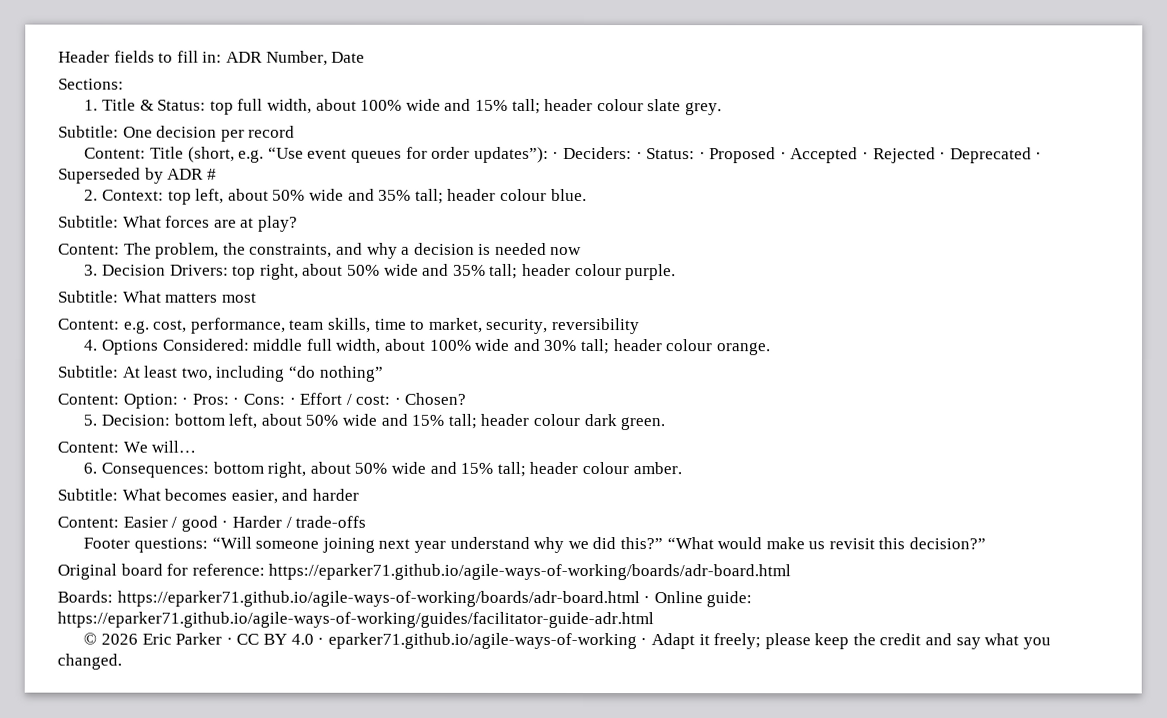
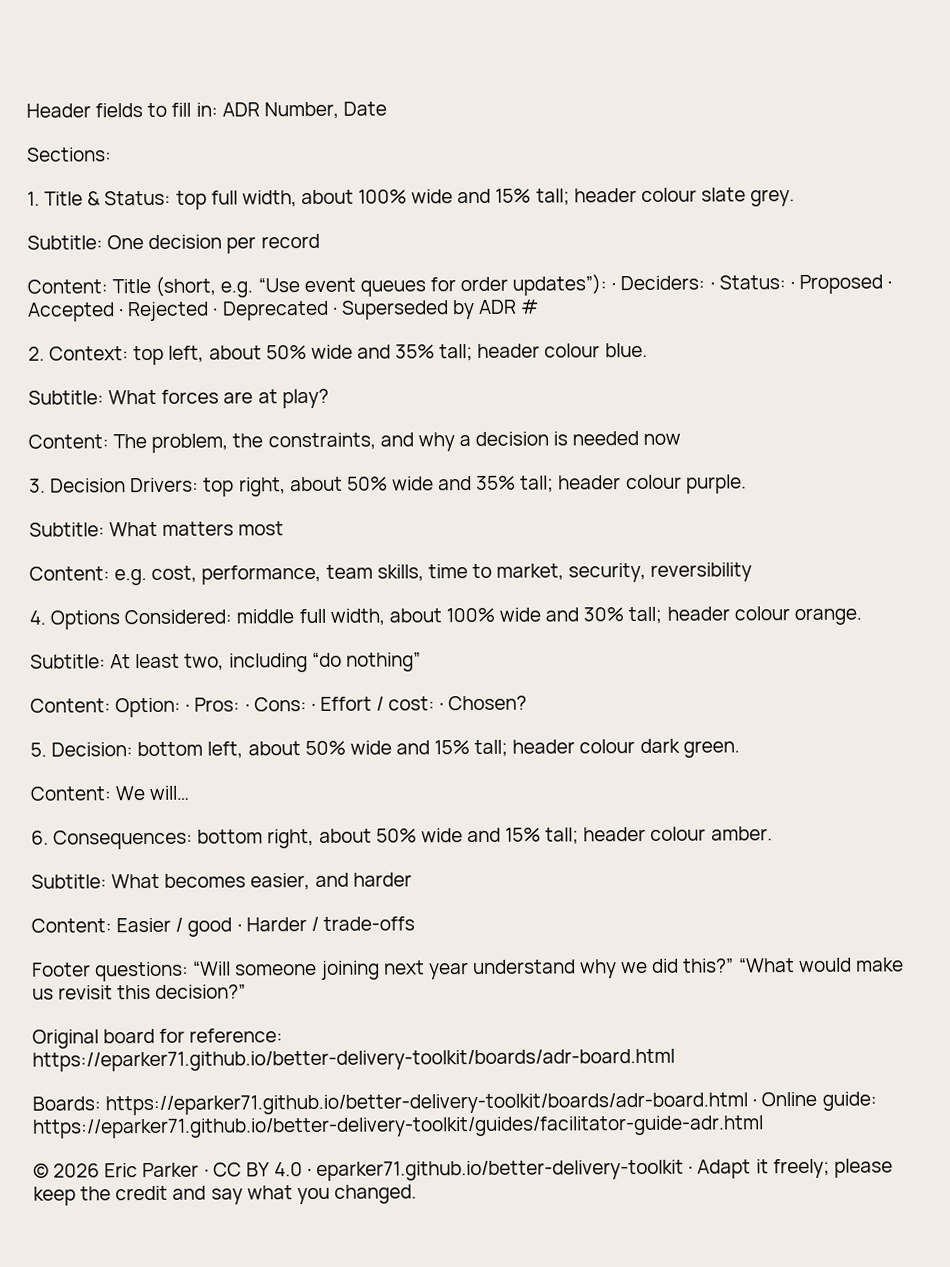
[268,563,792,581] https://eparker71.github.io/agile-ways-of-working/boards/adr-board.html -> [32,1048,675,1072] https://eparker71.github.io/better-delivery-toolkit/boards/adr-board.html
[116,590,640,608] https://eparker71.github.io/agile-ways-of-working/boards/adr-board.html -> [105,1092,749,1116] https://eparker71.github.io/better-delivery-toolkit/boards/adr-board.html
[57,611,654,629] https://eparker71.github.io/agile-ways-of-working/guides/facilitator-guide-adr.html -> [32,1115,764,1139] https://eparker71.github.io/better-delivery-toolkit/guides/facilitator-guide-adr.html
[327,632,637,650] eparker71.github.io/agile-ways-of-working -> [316,1159,685,1181] eparker71.github.io/better-delivery-toolkit

